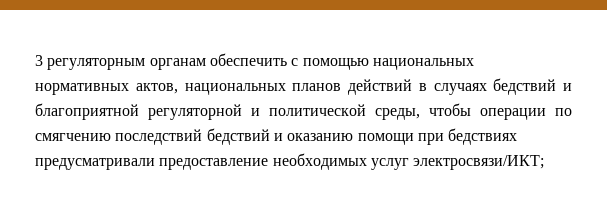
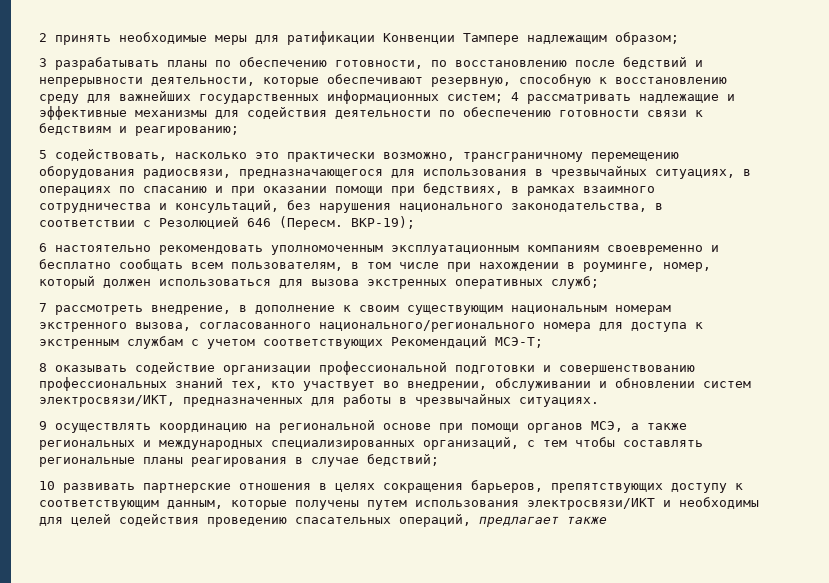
[35,53,474,70] [35,78,572,95] [35,103,572,120] [35,128,518,145] [35,153,545,170] 3 регуляторным органам обеспечить с помощью национальных нормативных актов, национальных планов действий в случаях бедствий и благоприятной регуляторной и политической среды, чтобы операции по смягчению последствий бедствий и оказанию помощи при бедствиях предусматривали предоставление необходимых услуг электросвязи/ИКТ; -> [39,31,679,45] [39,57,703,70] [39,74,727,87] [39,90,735,104] [39,106,703,120] [39,123,239,136] [39,149,679,162] [39,166,751,179] [39,183,655,196] [39,200,663,213] [39,216,415,230] [39,243,719,255] [39,259,711,272] [39,276,599,289] [39,303,671,315] [39,320,703,332] [39,336,543,349] [39,361,695,375] [39,377,751,391] [39,394,599,407] [39,420,687,433] [39,437,703,450] [39,454,439,467] [39,480,743,493] [39,497,759,510] [39,514,607,527] 2 принять необходимые меры для ратификации Конвенции Тампере надлежащим образом; // 3 разрабатывать планы по обеспечению готовности, по восстановлению после бедствий и непрерывности деятельности, которые обеспечивают резервную, способную к восстановлению среду для важнейших государственных информационных систем; 4 рассматривать надлежащие и эффективные механизмы для содействия деятельности по обеспечению готовности связи к бедствиям и реагированию; // 5 содействовать, насколько это практически возможно, трансграничному перемещению оборудования радиосвязи, предназначающегося для использования в чрезвычайных ситуациях, в операциях по спасанию и при оказании помощи при бедствиях, в рамках взаимного сотрудничества и консультаций, без нарушения национального законодательства, в соответствии с Резолюцией 646 (Пересм. ВКР-19); // 6 настоятельно рекомендовать уполномоченным эксплуатационным компаниям своевременно и бесплатно сообщать всем пользователям, в том числе при нахождении в роуминге, номер, который должен использоваться для вызова экстренных оперативных служб; // 7 рассмотреть внедрение, в дополнение к своим существующим национальным номерам экстренного вызова, согласованного национального/регионального номера для доступа к экстренным службам с учетом соответствующих Рекомендаций МСЭ-Т; // 8 оказывать содействие организации профессиональной подготовки и совершенствованию профессиональных знаний тех, кто участвует во внедрении, обслуживании и обновлении систем электросвязи/ИКТ, предназначенных для работы в чрезвычайных ситуациях. // 9 осуществлять координацию на региональной основе при помощи органов МСЭ, а также региональных и международных специализированных организаций, с тем чтобы составлять региональные планы реагирования в случае бедствий; // 10 развивать партнерские отношения в целях сокращения барьеров, препятствующих доступу к соответствующим данным, которые получены путем использования электросвязи/ИКТ и необходимы для целей содействия проведению спасательных операций, предлагает также

